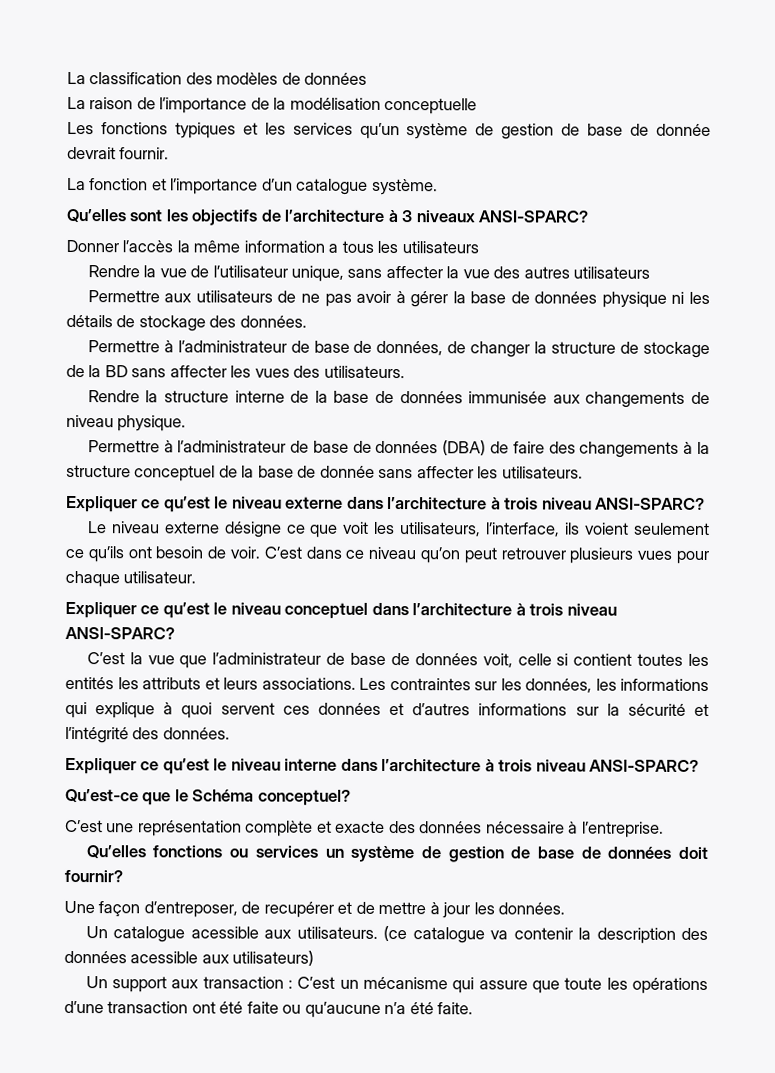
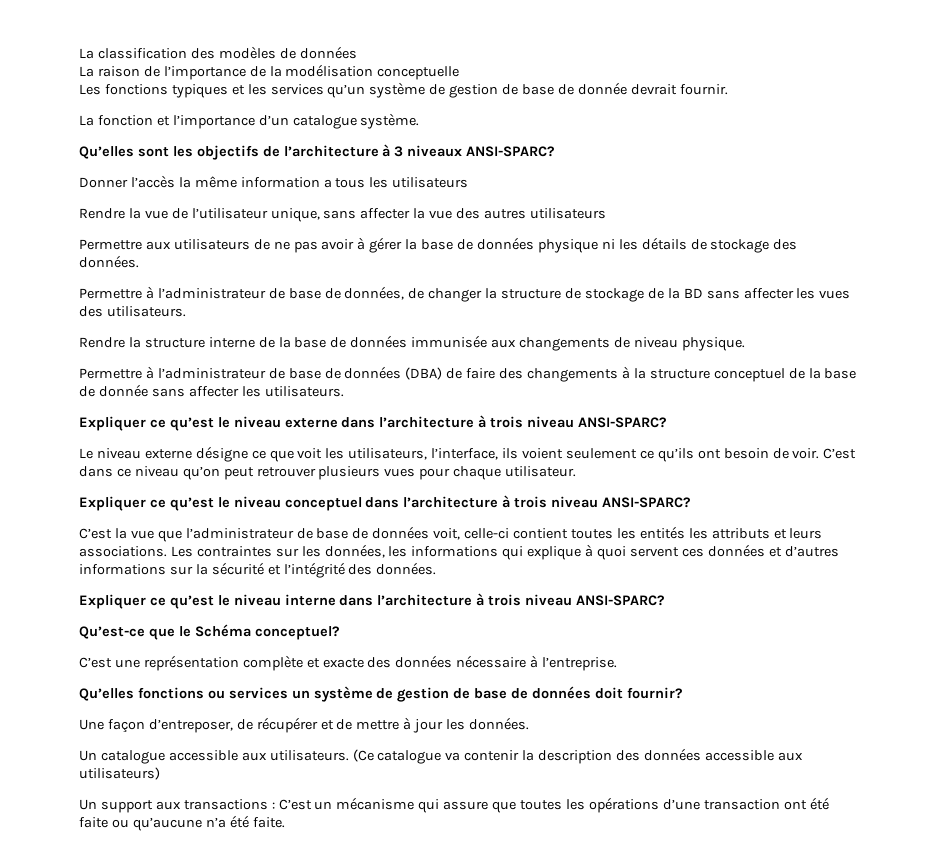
[517,653,569,666] celle si -> [464,528,510,539] celle-ci
[263,901,334,918] recupérer -> [256,717,318,733] récupérer
[190,926,259,939] acessible -> [168,750,238,761] accessible
[383,925,408,942] (ce -> [352,749,374,762] (Ce
[130,951,199,964] acessible -> [704,750,774,761] accessible
[202,976,284,989] transaction -> [183,799,268,810] transactions
[564,977,603,990] toute -> [520,800,563,810] toutes

